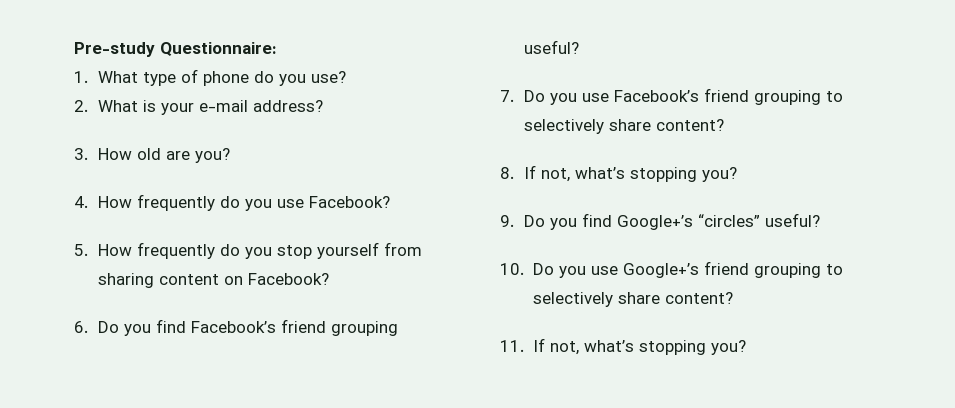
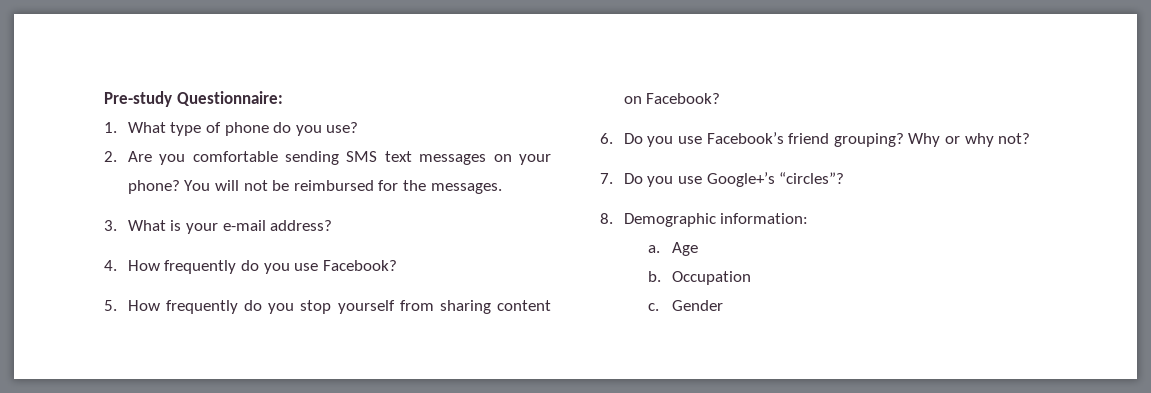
(88, 106) none -> [127,151,551,165] [127,180,502,194] [104,220,117,231] Are you comfortable sending SMS text messages on your phone? You will not be reimbursed for the messages. // 3.
[74,148,230,163] // 3. How old are you? -> (333, 225) none
[155,319,398,336] [523,40,579,54] [500,88,843,105] [523,119,724,134] [500,165,737,182] [500,213,820,230] [500,261,843,278] [532,292,733,307] [500,338,746,355] find Facebook’s friend grouping useful? // 7. Do you use Facebook’s friend grouping to selectively share content? // 8. If not, what’s stopping you? // 9. Do you find Google+’s “circles” useful? // 10. Do you use Google+’s friend grouping to selectively share content? // 11. If not, what’s stopping you? -> [678,132,1031,147] [600,172,845,187] [600,213,809,227] [647,242,698,256] [647,271,751,285] [647,300,723,311] use Facebook’s friend grouping? Why or why not? // 7. Do you use Google+’s “circles”? // 8. Demographic information: // a. Age // b. Occupation // c. Gender

